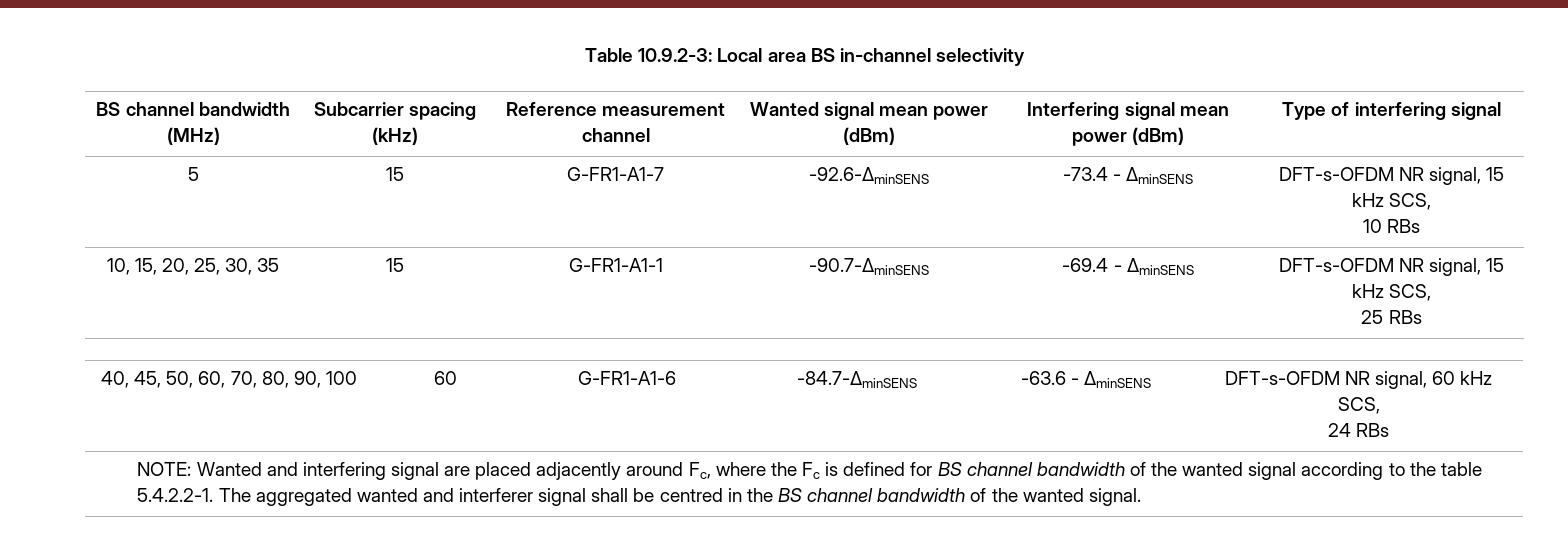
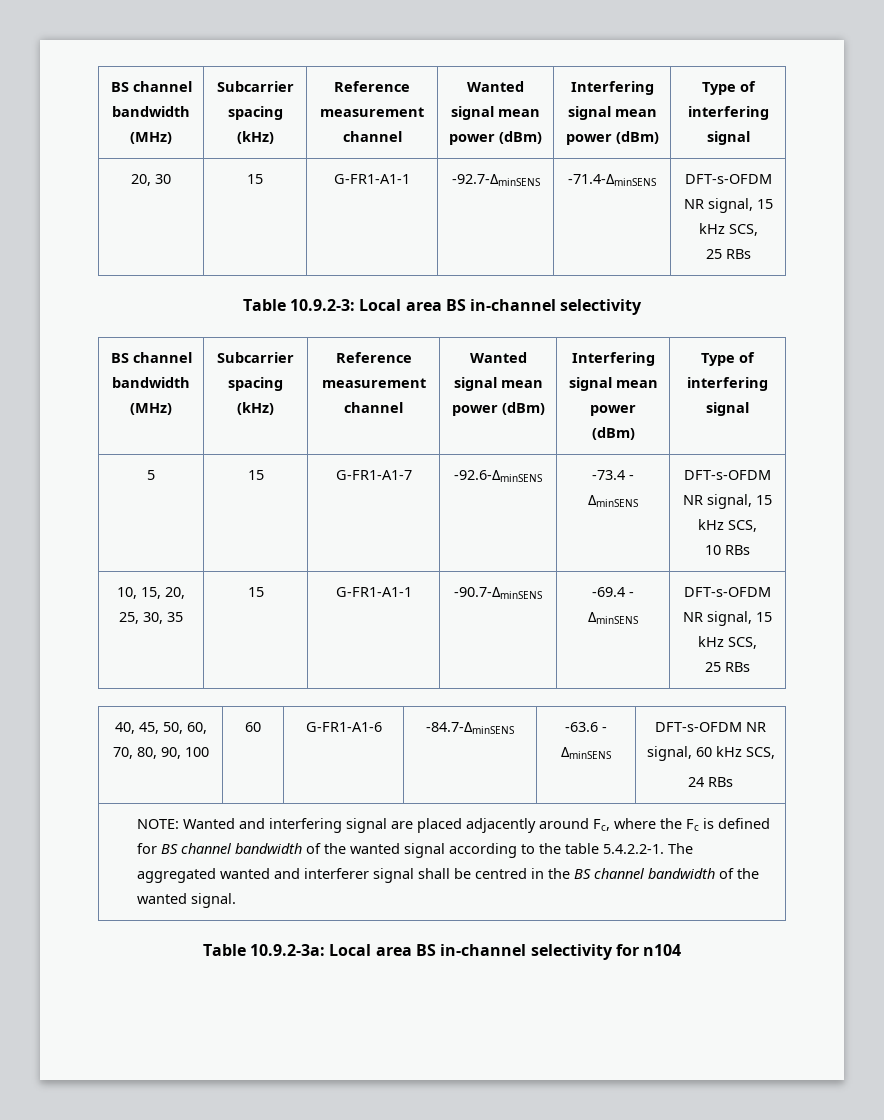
(585, 55) none -> [110,81,192,92] [112,106,190,117] [130,132,172,144] [216,81,294,92] [227,106,283,120] [236,131,274,144] [334,81,410,92] [320,107,424,117] [342,131,402,142] [467,81,524,92] [451,106,540,120] [449,131,542,145] [570,81,654,95] [567,106,657,120] [565,131,659,145] [701,81,756,95] [687,106,769,120] [706,131,750,145] [131,174,171,186] [246,174,263,184] [334,174,410,184] [451,174,541,186] [568,174,657,186] [684,174,772,184] [683,198,773,213] [698,223,758,236] [705,249,751,259] BS channel bandwidth (MHz) | Subcarrier spacing (kHz) | Reference measurement channel | Wanted signal mean power (dBm) | Interfering signal mean power (dBm) | Type of interfering signal // 20, 30 | 15 | G-FR1-A1-1 | -92.7-ΔminSENS | -71.4-ΔminSENS | DFT-s-OFDM NR signal, 15 kHz SCS, // 25 RBs //
(1141, 497) none -> [202,944,682,960] // Table 10.9.2-3a: Local area BS in-channel selectivity for n104

